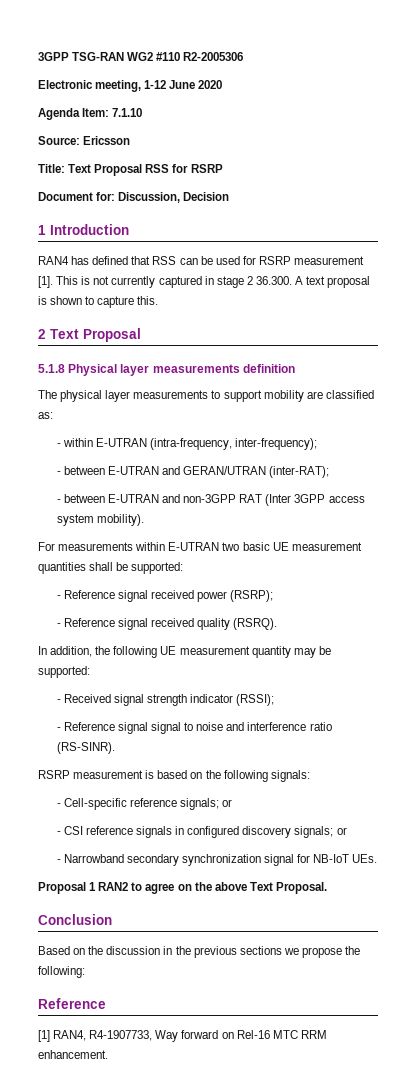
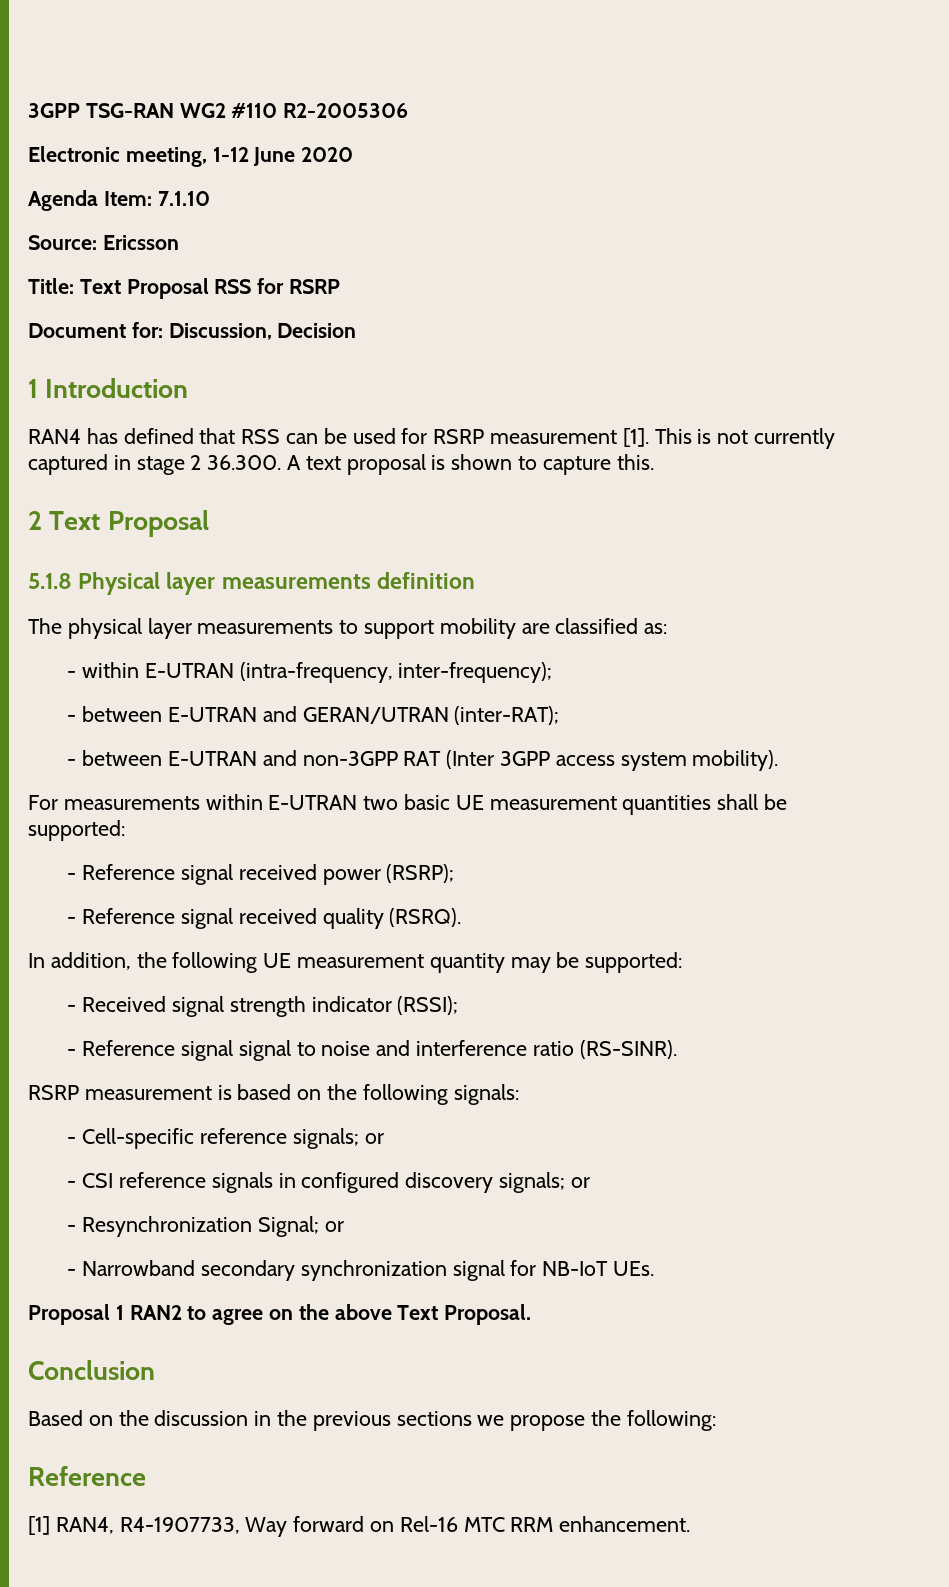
(347, 831) none -> [67,1216,344,1237] // - Resynchronization Signal; or

